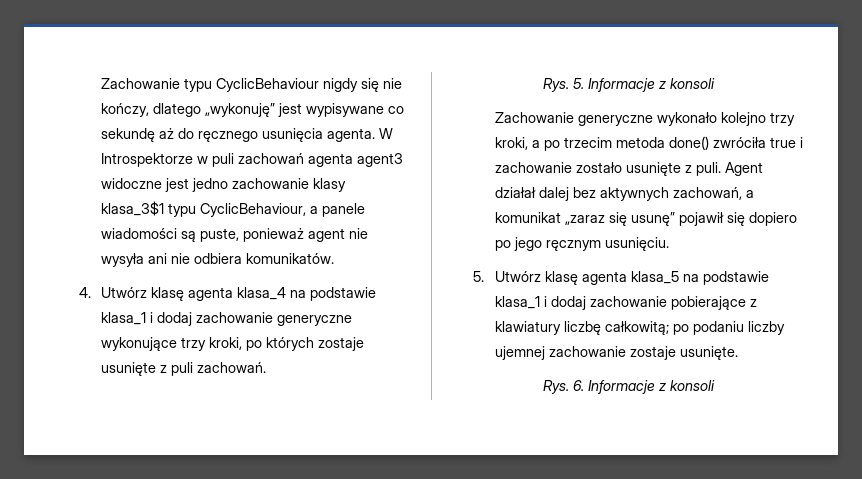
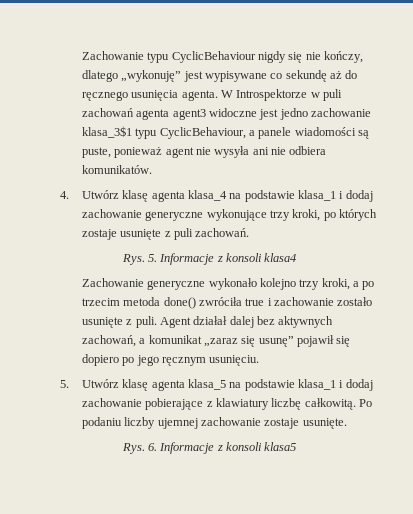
[313,178,347,192] klasy -> (372, 112) none
(715, 83) none -> [264,253,297,262] klasa4
[605,321,690,335] całkowitą; po -> [304,398,373,410] całkowitą. Po
(715, 385) none -> [264,442,297,451] klasa5

